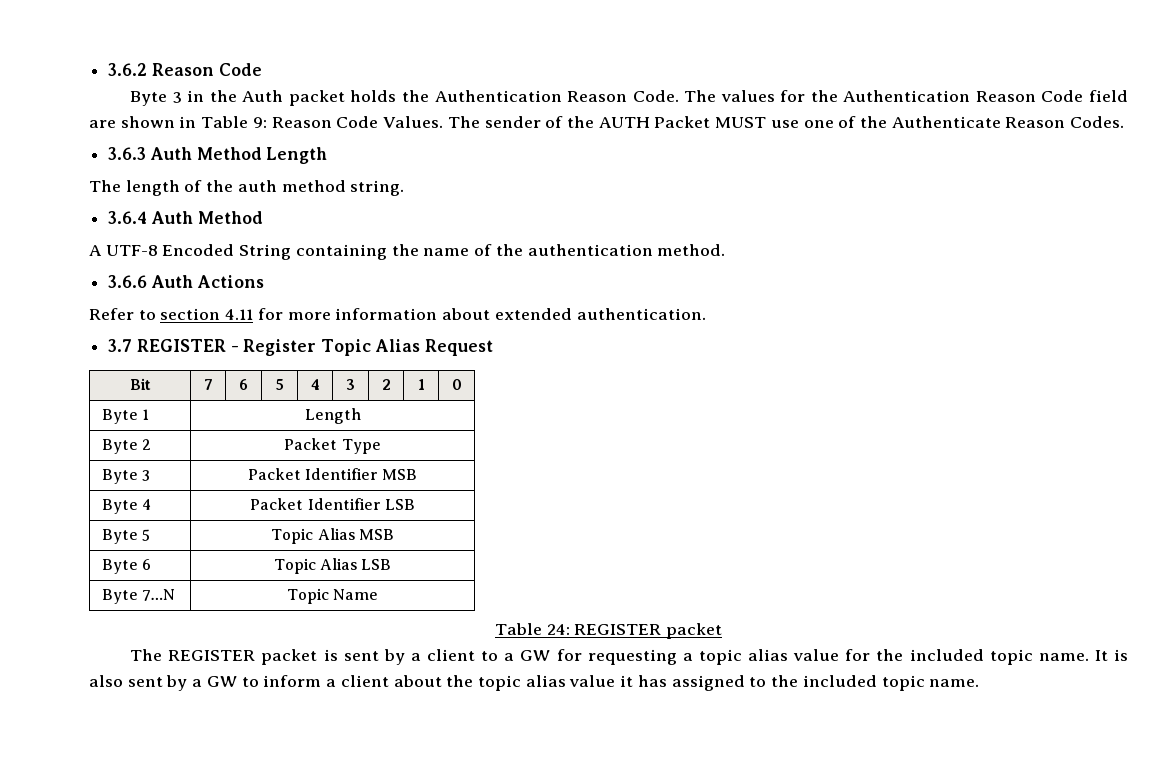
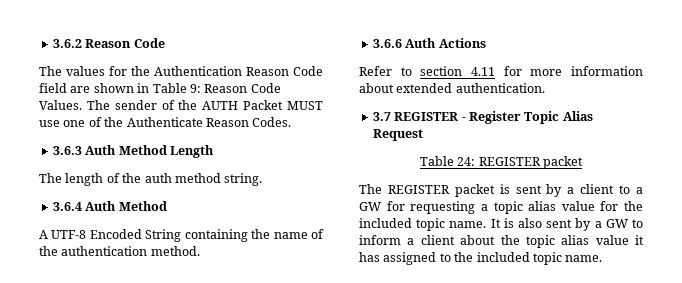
[130,90,679,106] Byte 3 in the Auth packet holds the Authentication Reason Code. -> (165, 43) none
[129,378,151,390] [203,379,213,390] [239,379,248,390] [275,379,284,390] [310,379,320,390] [346,379,355,390] [381,379,391,390] [417,379,425,390] [451,379,462,390] [101,409,150,424] [304,408,361,424] [101,439,152,454] [284,438,381,454] [101,469,151,484] [247,468,418,480] [101,499,152,514] [250,498,415,510] [101,529,151,544] [271,528,394,544] [101,559,152,574] [273,558,392,574] [101,589,176,604] [286,588,379,604] // Bit | 7 | 6 | 5 | 4 | 3 | 2 | 1 | 0 // Byte 1 | Length // Byte 2 | Packet Type // Byte 3 | Packet Identifier MSB // Byte 4 | Packet Identifier LSB // Byte 5 | Topic Alias MSB // Byte 6 | Topic Alias LSB // Byte 7…N | Topic Name -> (423, 135) none

